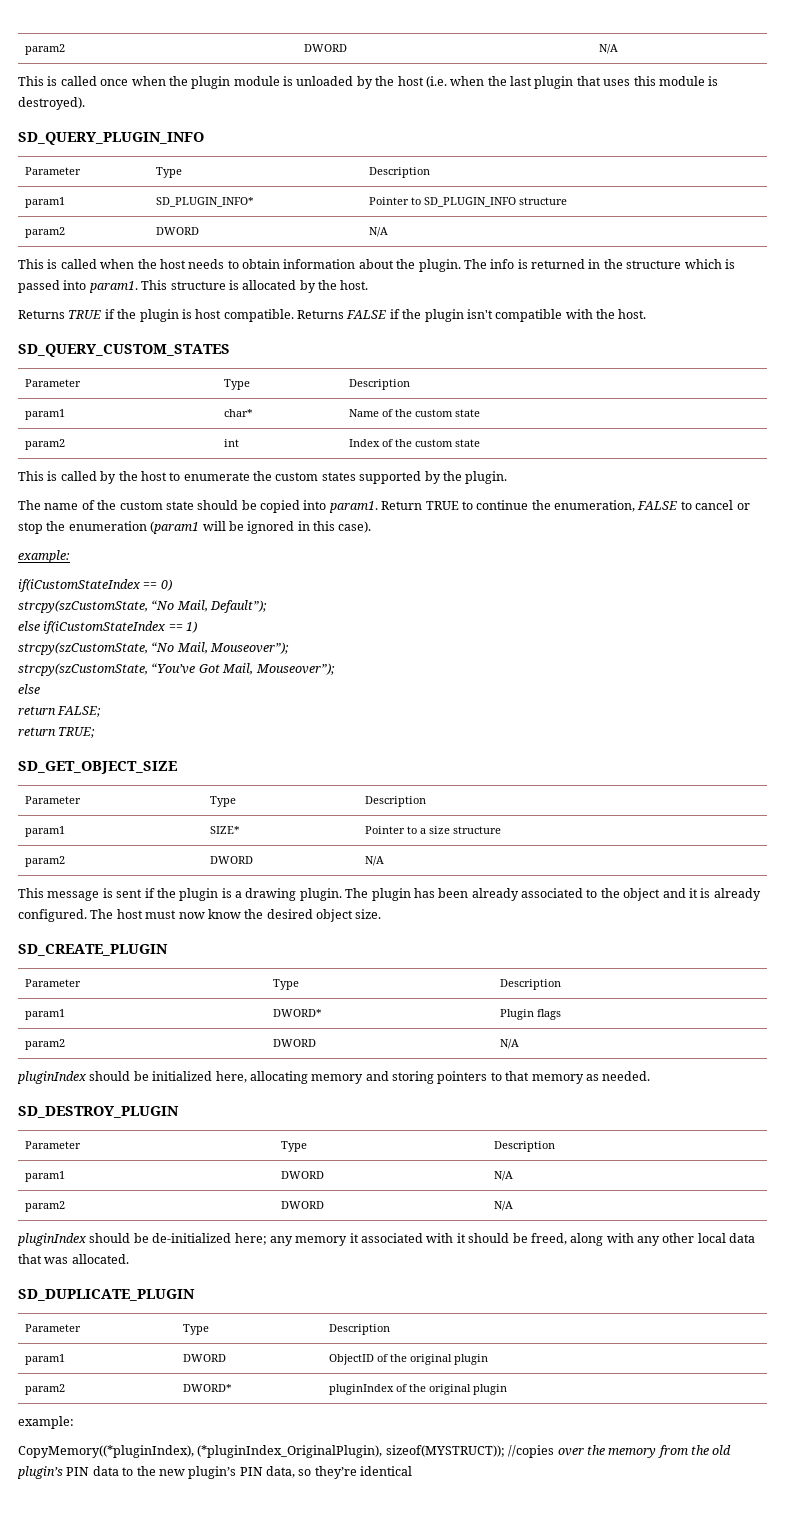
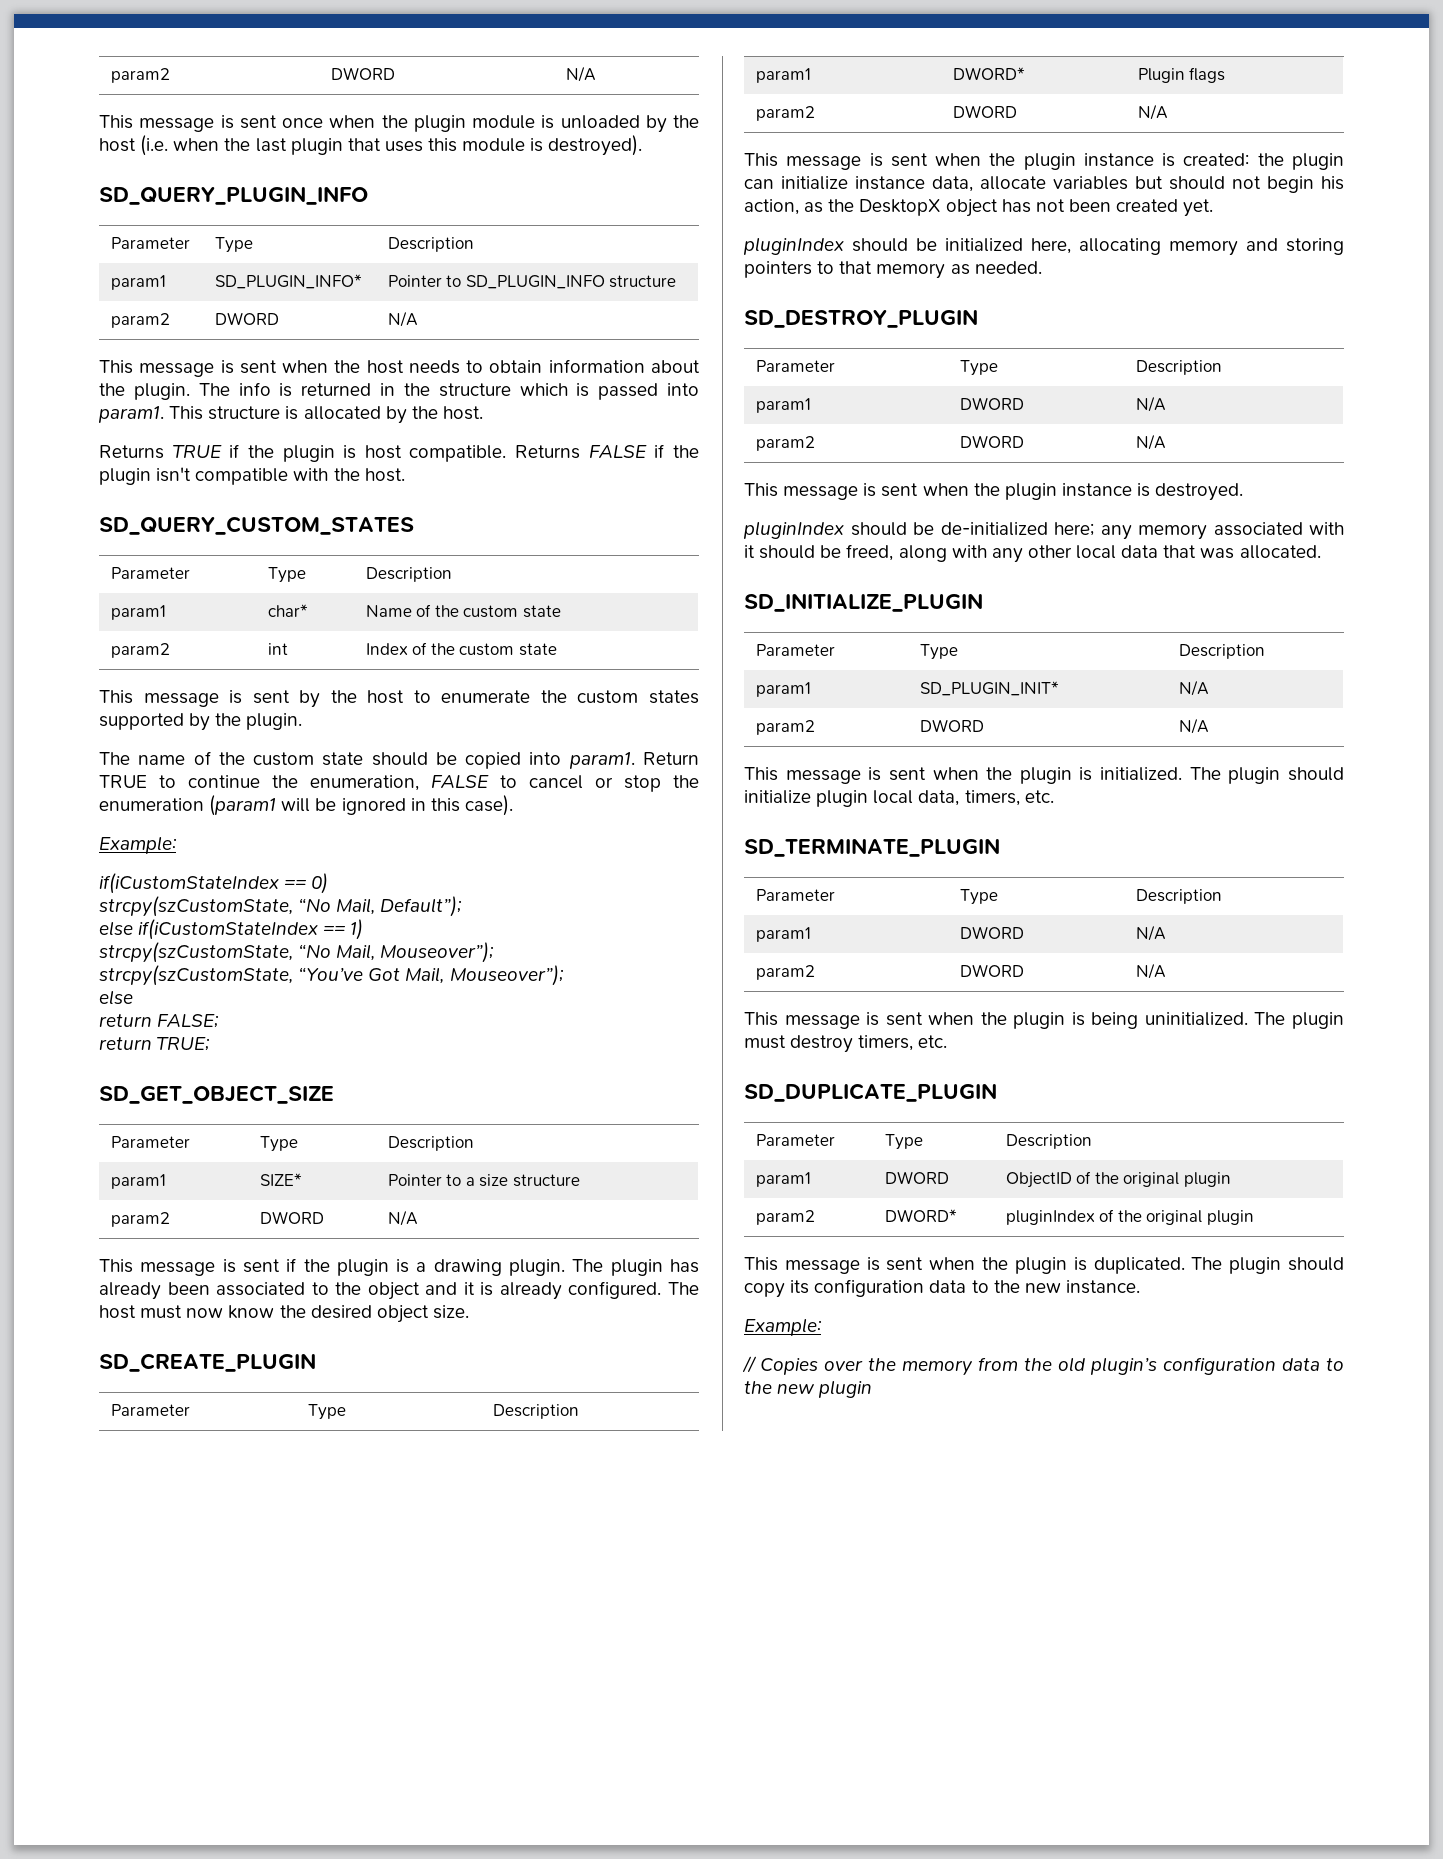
[25,44,66,55] [304,44,348,52] [599,44,619,54] [18,76,97,86] param2 | DWORD | N/A // This is called -> [110,68,170,83] [330,67,395,80] [565,66,596,82] [99,115,277,132] param2 | DWORD | N/A // This message is sent
[47,259,97,269] is called -> [139,360,277,377] message is sent
[47,471,97,481] is called -> [143,690,290,707] message is sent
[18,550,70,563] example: -> [99,836,177,854] Example:
[438,888,519,901] been already -> [99,1282,210,1300] already been
(520, 1044) none -> [744,153,1344,170] [744,176,1344,193] [744,199,1214,217] // This message is sent when the plugin instance is created: the plugin can initialize instance data, allocate variables but should not begin his action, as the DesktopX object has not been created yet.
(514, 1206) none -> [744,483,1244,501] // This message is sent when the plugin instance is destroyed.
[349,1233,359,1243] it -> (1207, 532) none
(129, 1259) none -> [744,593,983,612] [755,644,835,656] [919,644,958,660] [1178,644,1265,659] [755,682,811,697] [919,681,1059,696] [1178,680,1209,696] [755,720,815,735] [919,719,984,732] [1178,718,1209,734] [744,767,1344,784] [744,790,1054,807] [744,838,1000,857] [755,889,835,901] [959,889,998,905] [1135,889,1222,904] [755,927,811,942] [959,926,1024,939] [1135,925,1166,941] [755,965,815,980] [959,964,1024,977] [1135,963,1166,979] [744,1012,1344,1029] [744,1035,948,1053] // SD_INITIALIZE_PLUGIN // Parameter | Type | Description // param1 | SD_PLUGIN_INIT* | N/A // param2 | DWORD | N/A // This message is sent when the plugin is initialized. The plugin should initialize plugin local data, timers, etc. // SD_TERMINATE_PLUGIN // Parameter | Type | Description // param1 | DWORD | N/A // param2 | DWORD | N/A // This message is sent when the plugin is being uninitialized. The plugin must destroy timers, etc.
[18,1416,74,1429] [18,1445,555,1458] example: // CopyMemory((*pluginIndex), (*pluginIndex_OriginalPlugin), sizeof(MYSTRUCT)); //copies -> [744,1257,1344,1274] [744,1279,1140,1298] [744,1318,822,1336] [742,1356,818,1375] This message is sent when the plugin is duplicated. The plugin should copy its configuration data to the new instance. // Example: // // Copies
[66,1466,413,1479] PIN data to the new plugin’s PIN data, so they’re identical -> [1163,1357,1344,1375] [744,1380,873,1398] configuration data to the new plugin

